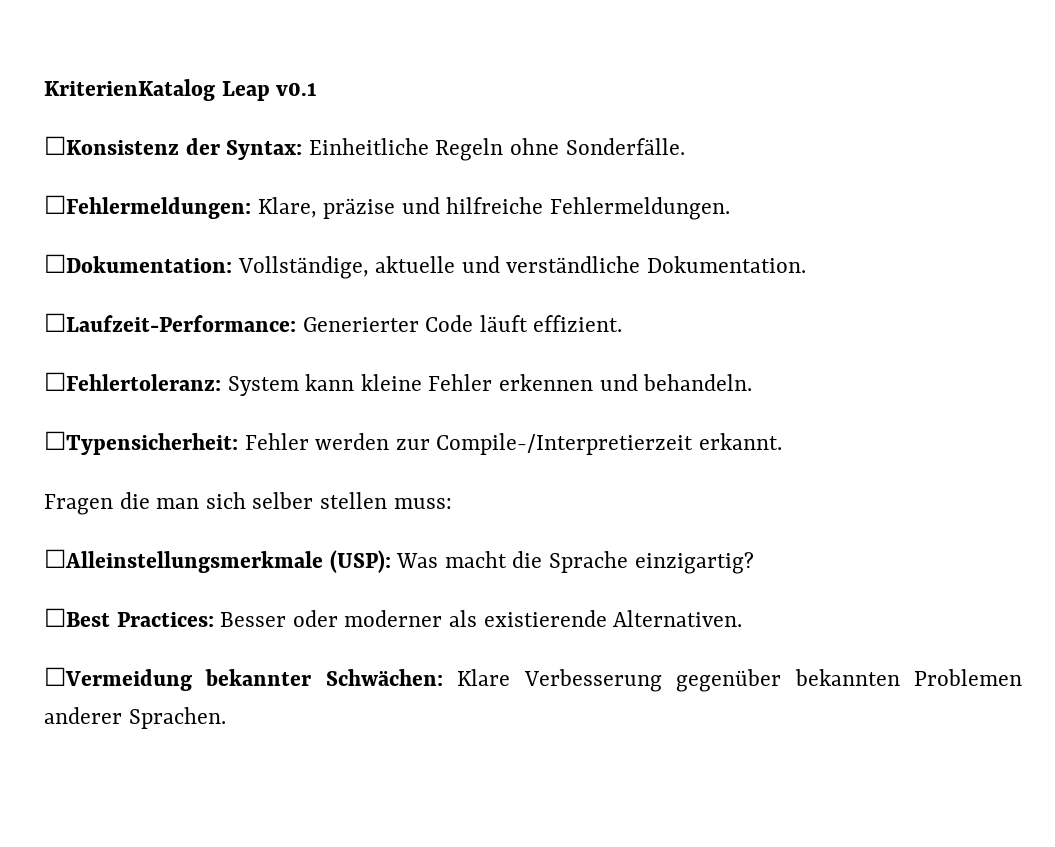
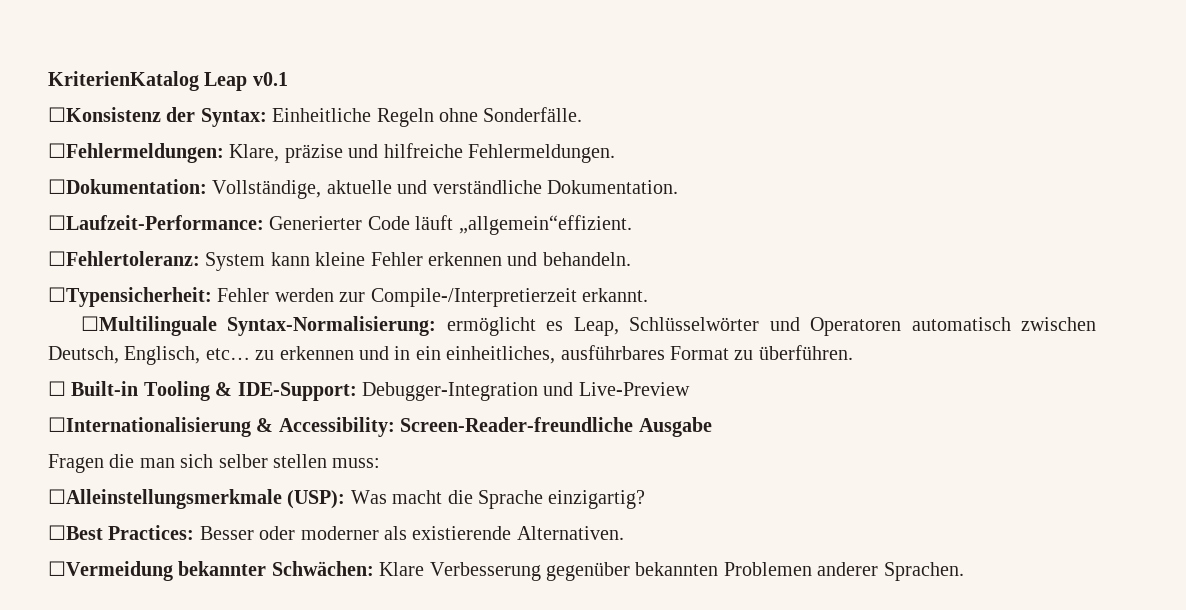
[533,315,623,332] effizient. -> [458,215,632,235] „allgemein“effizient.
(783, 441) none -> [80,316,1097,336] [48,345,853,365] [48,381,690,401] [48,417,712,437] // ☐Multilinguale Syntax-Normalisierung: ermöglicht es Leap, Schlüsselwörter und Operatoren automatisch zwischen Deutsch, Englisch, etc… zu erkennen und in ein einheitliches, ausführbares Format zu überführen. // ☐ Built-in Tooling & IDE-Support: Debugger-Integration und Live-Preview // ☐Internationalisierung & Accessibility: Screen-Reader-freundliche Ausgabe

